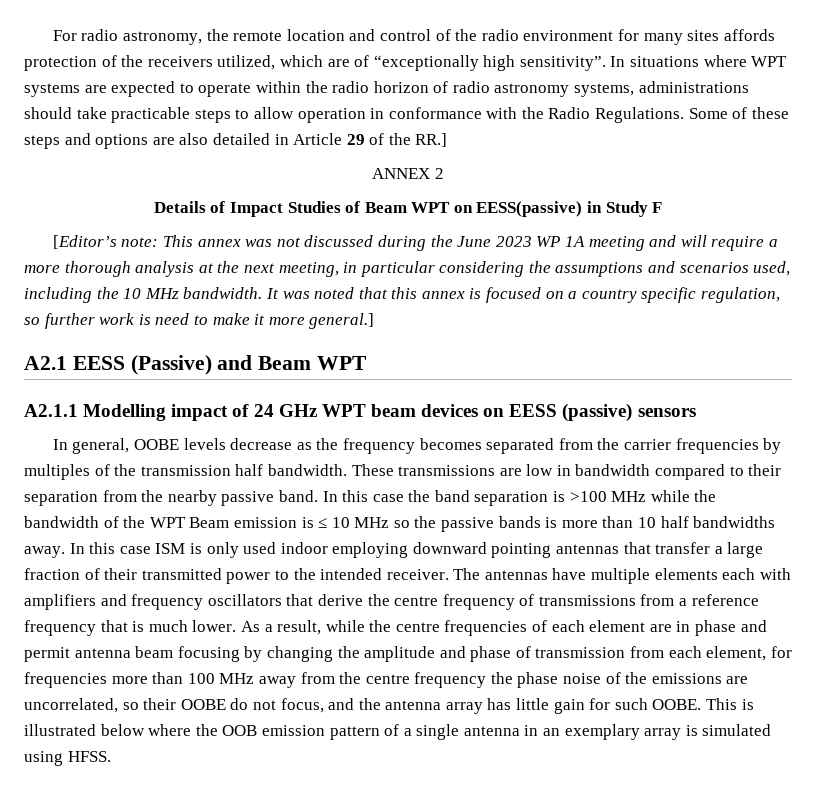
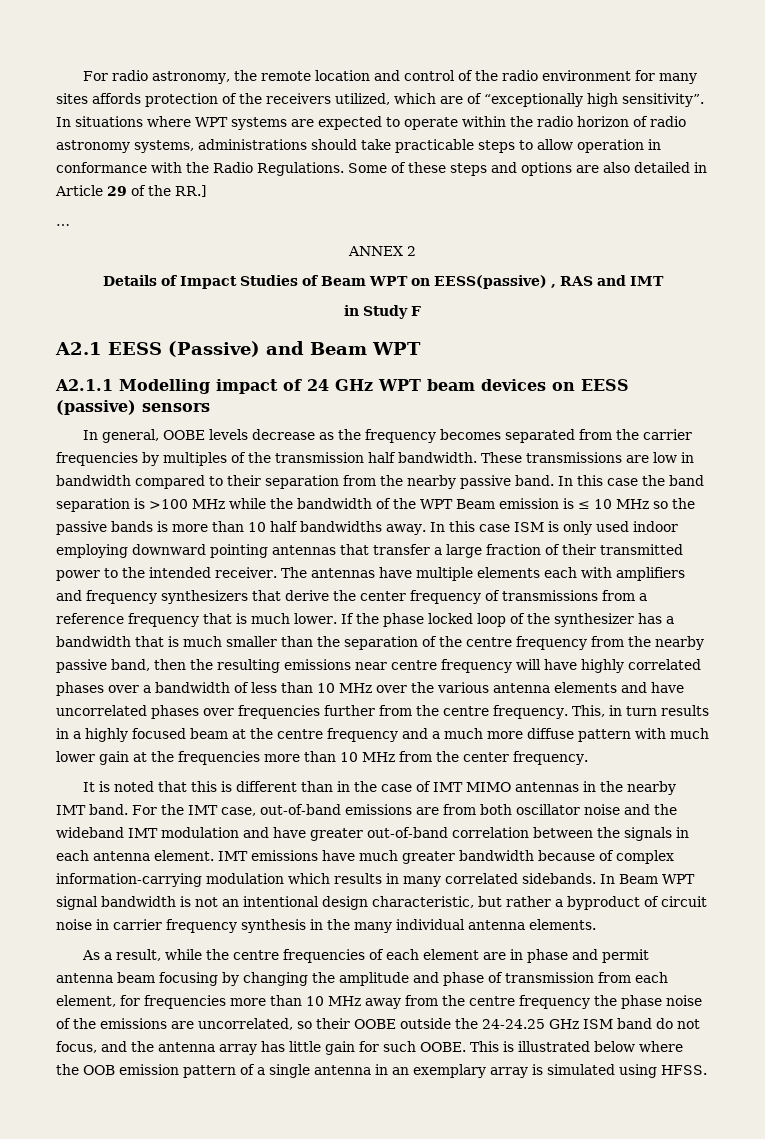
(448, 140) none -> [56,224,70,226] // …
(583, 209) none -> [550,275,664,288] , RAS and IMT //
[52,235,778,251] [24,261,791,277] [24,287,781,303] [24,313,375,329] // [Editor’s note: This annex was not discussed during the June 2023 WP 1A meeting and will require a more thorough analysis at the next meeting, in particular considering the assumptions and scenarios used, including the 10 MHz bandwidth. It was noted that this annex is focused on a country specific regulation, so further work is need to make it more general.] -> (421, 311) none
[207,594,282,606] oscillators -> [161,590,248,604] synthesizers
[394,596,439,606] centre -> [360,591,406,601] center
(237, 626) none -> [340,613,674,627] [56,636,704,650] [56,659,701,673] [56,682,684,696] [56,705,709,719] [56,728,709,742] [56,751,588,765] [83,781,677,795] [56,804,677,816] [56,827,689,841] [56,850,674,864] [56,873,695,887] [56,896,707,910] [56,919,596,933] If the phase locked loop of the synthesizer has a bandwidth that is much smaller than the separation of the centre frequency from the nearby passive band, then the resulting emissions near centre frequency will have highly correlated phases over a bandwidth of less than 10 MHz over the various antenna elements and have uncorrelated phases over frequencies further from the centre frequency. This, in turn results in a highly focused beam at the centre frequency and a much more diffuse pattern with much lower gain at the frequencies more than 10 MHz from the center frequency. // It is noted that this is different than in the case of IMT MIMO antennas in the nearby IMT band. For the IMT case, out-of-band emissions are from both oscillator noise and the wideband IMT modulation and have greater out-of-band correlation between the signals in each antenna element. IMT emissions have much greater bandwidth because of complex information-carrying modulation which results in many correlated sidebands. In Beam WPT signal bandwidth is not an intentional design characteristic, but rather a byproduct of circuit noise in carrier frequency synthesis in the many individual antenna elements. //
[187,673,215,684] 100 -> [306,996,324,1006] 10
(226, 704) none -> [400,1018,652,1029] outside the 24-24.25 GHz ISM band

